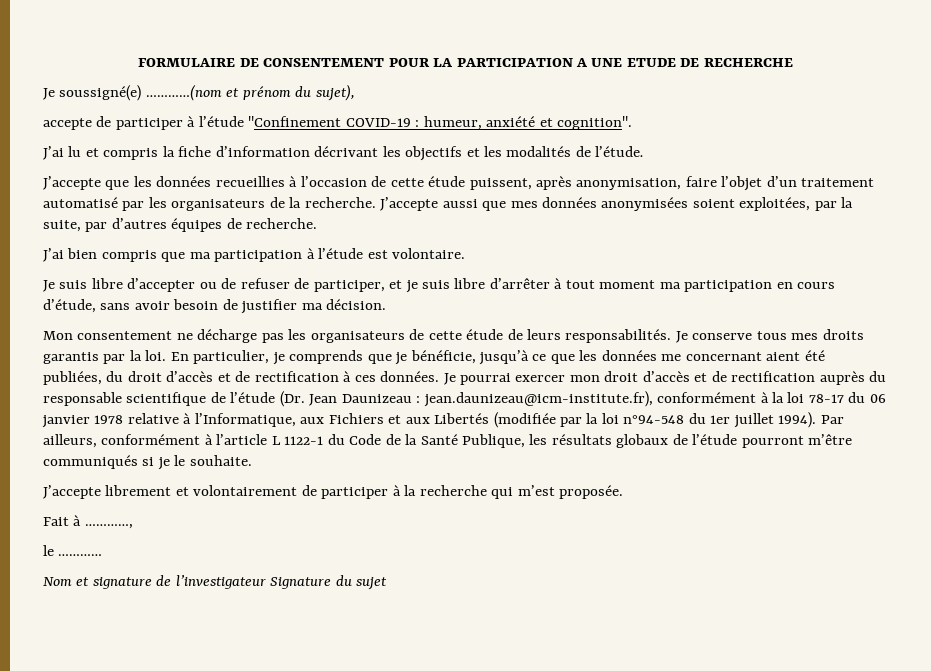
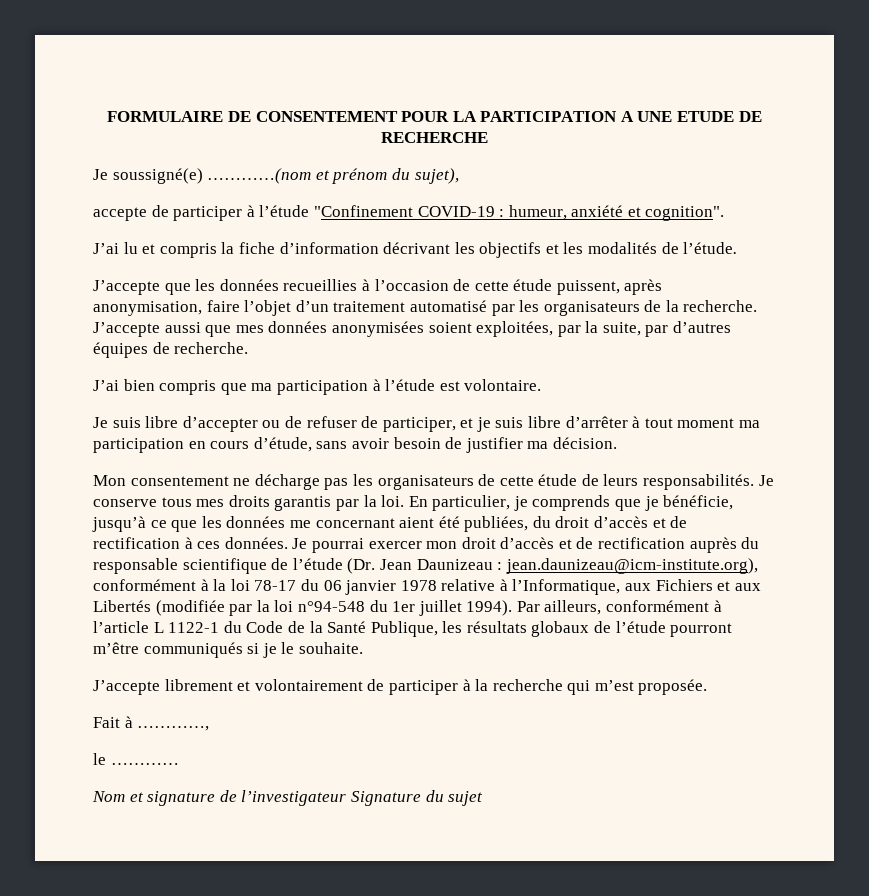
[423,391,653,407] jean.daunizeau@icm-institute.fr), -> [505,558,758,574] jean.daunizeau@icm-institute.org),

